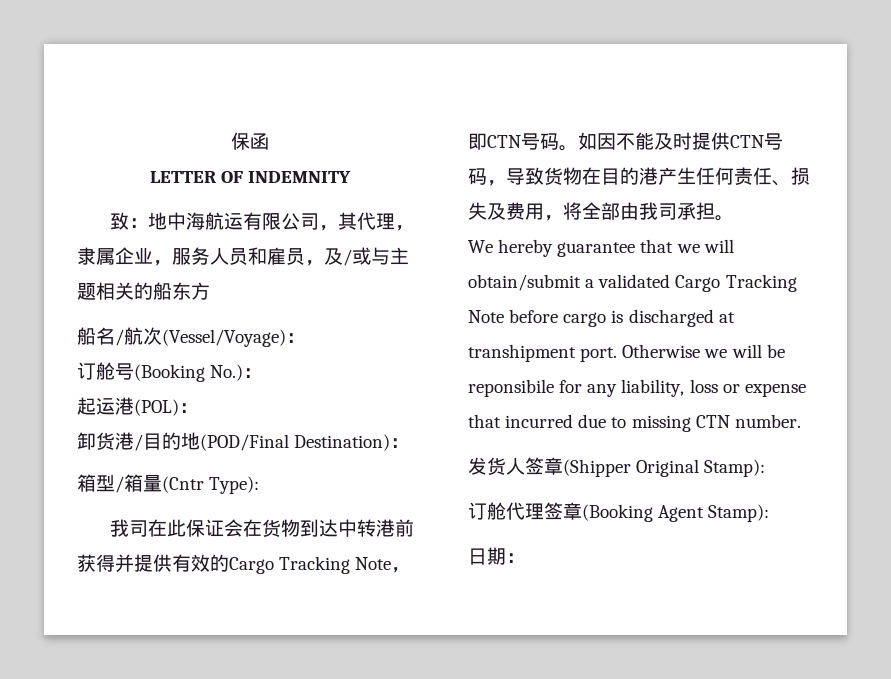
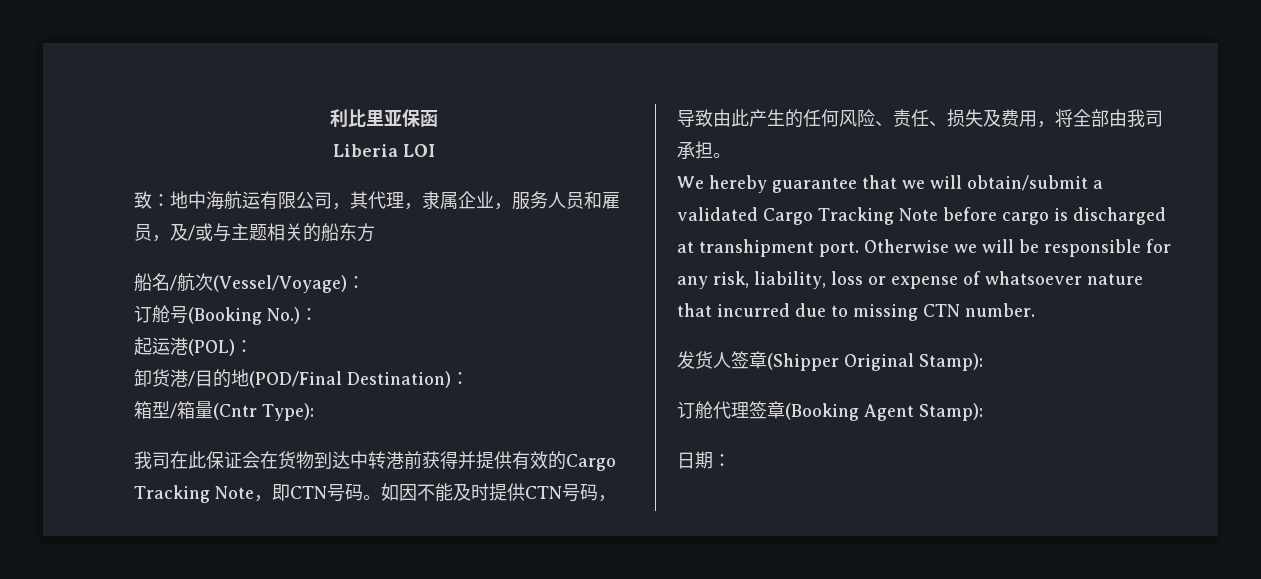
(231, 141) none -> [329,109,402,127] 利比里亚
[149,171,352,183] LETTER OF INDEMNITY -> [332,144,435,157] Liberia LOI
[544,167,734,185] 货物在目的港产生任何 -> [713,109,893,128] 由此产生的任何风险、
[468,379,554,397] reponsibile -> [1044,239,1141,257] responsible
(618, 390) none -> [713,271,749,288] risk,
(806, 390) none -> [963,271,1143,285] of whatsoever nature

